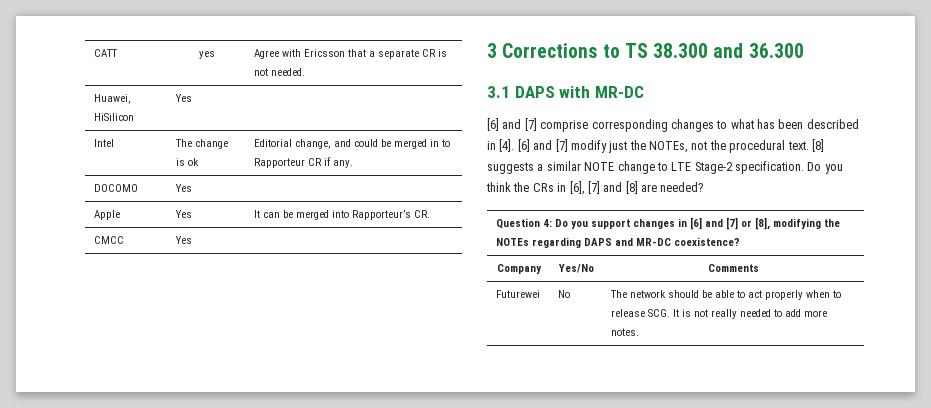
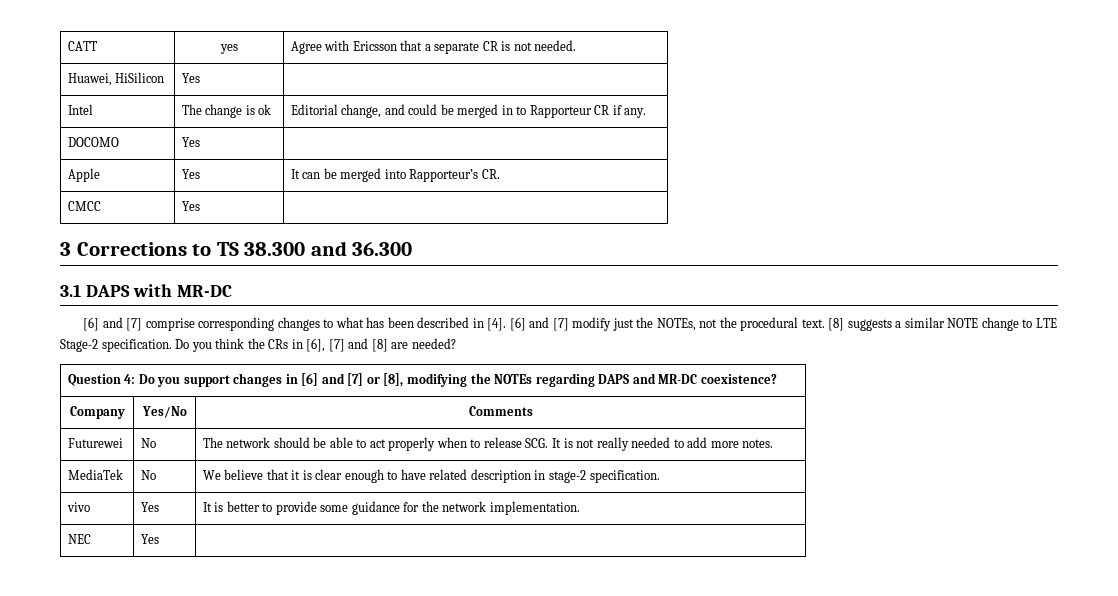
(639, 332) none -> [67,469,123,480] [140,470,156,480] [202,469,660,483] [66,502,90,512] [140,502,159,512] [202,501,580,515] [67,534,91,544] [140,534,159,544] // MediaTek | No | We believe that it is clear enough to have related description in stage-2 specification. // vivo | Yes | It is better to provide some guidance for the network implementation. // NEC | Yes |

